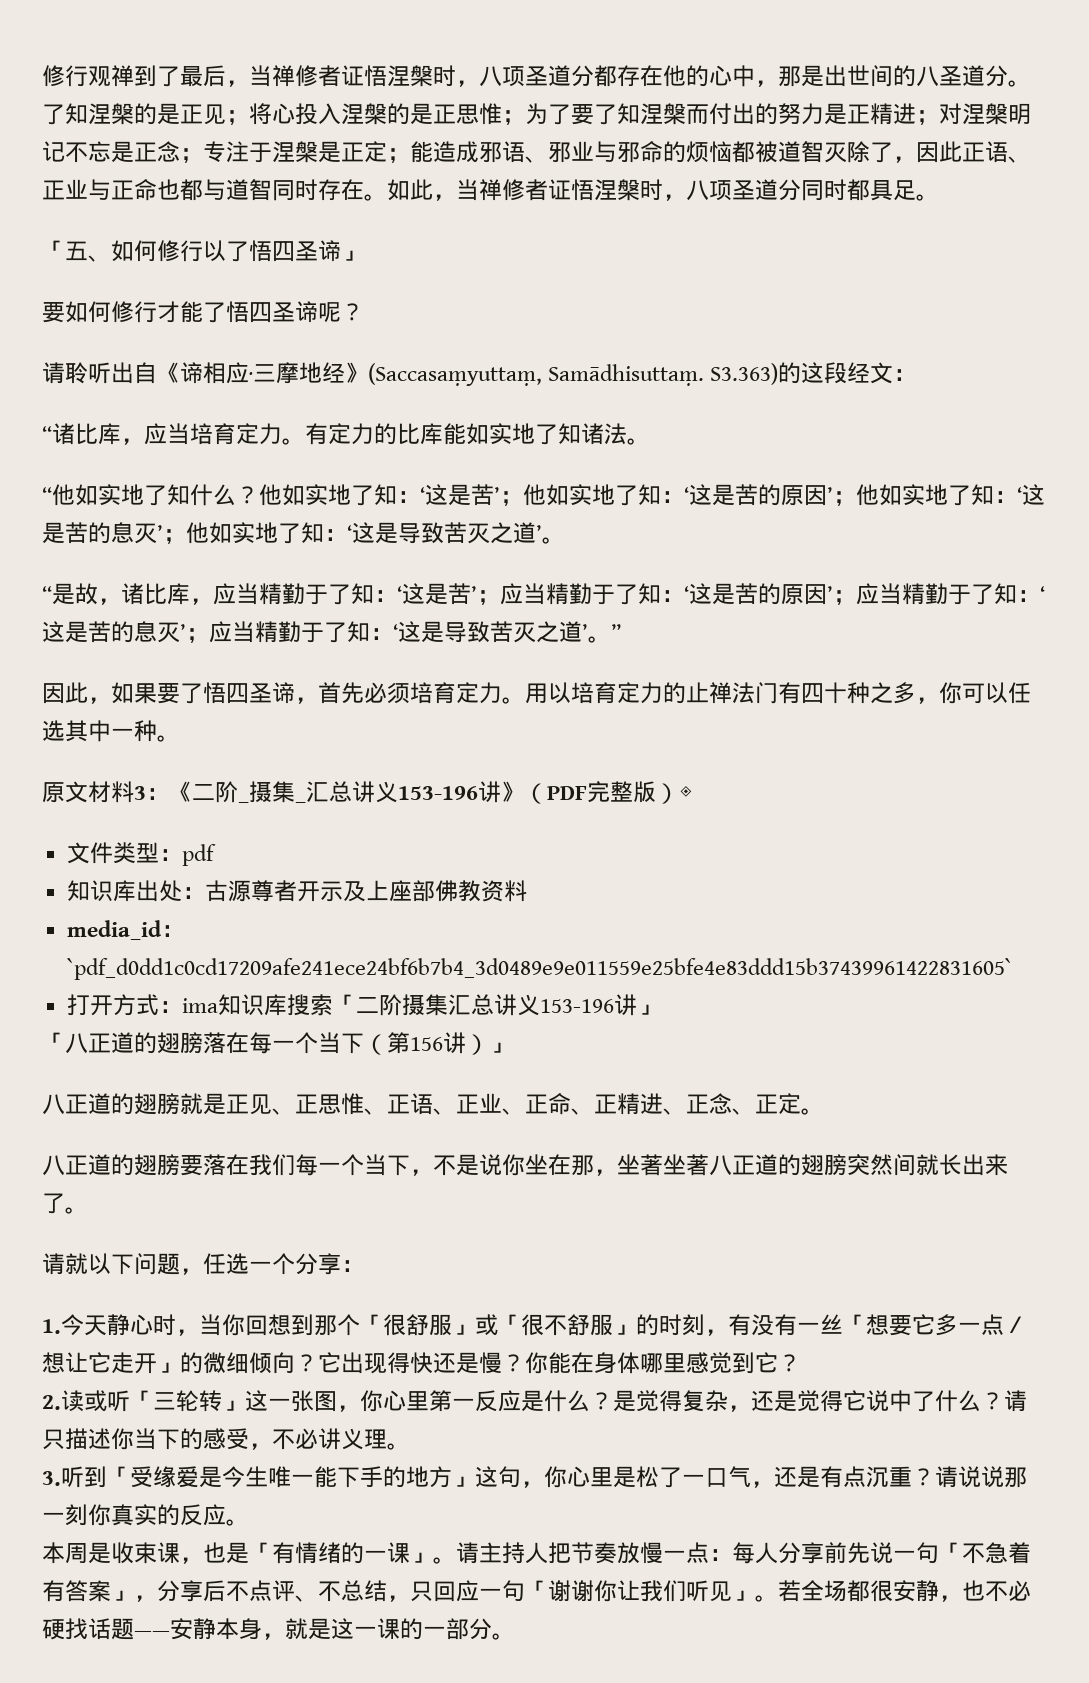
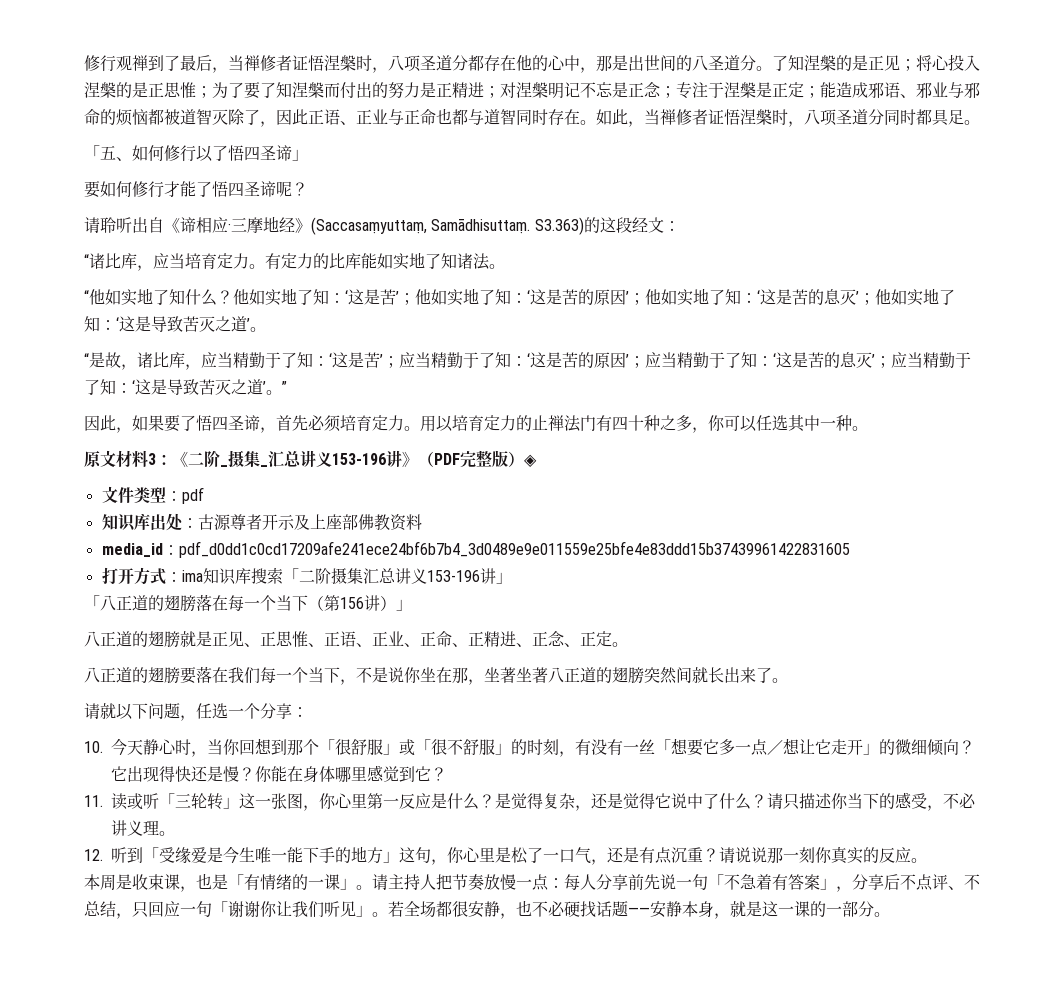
[66,958,1012,980] `pdf_d0dd1c0cd17209afe241ece24bf6b7b4_3d0489e9e011559e25bfe4e83ddd15b37439961422831605` -> [178,541,850,558] pdf_d0dd1c0cd17209afe241ece24bf6b7b4_3d0489e9e011559e25bfe4e83ddd15b37439961422831605
[42,1319,61,1334] 1. -> [84,741,103,753] 10.
[42,1395,61,1410] 2. -> [84,795,103,807] 11.
[42,1471,61,1486] 3. -> [84,849,103,861] 12.

